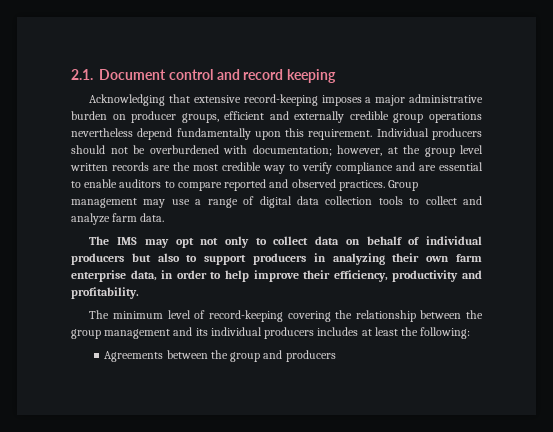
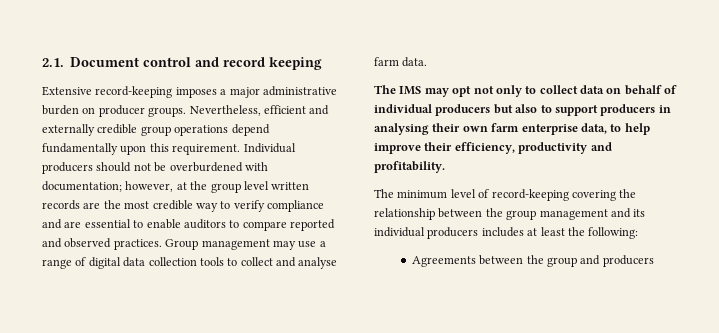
[89,94,241,106] Acknowledging that extensive -> [42,86,92,96] Extensive
[181,113,219,123] groups, -> [148,105,261,117] groups. Nevertheless,
[71,128,133,137] nevertheless -> (229, 130) none
[71,213,110,225] analyze -> [298,257,338,269] analyse
[332,253,385,265] analyzing -> [374,123,429,135] analysing
[161,270,207,279] in order -> (607, 128) none

